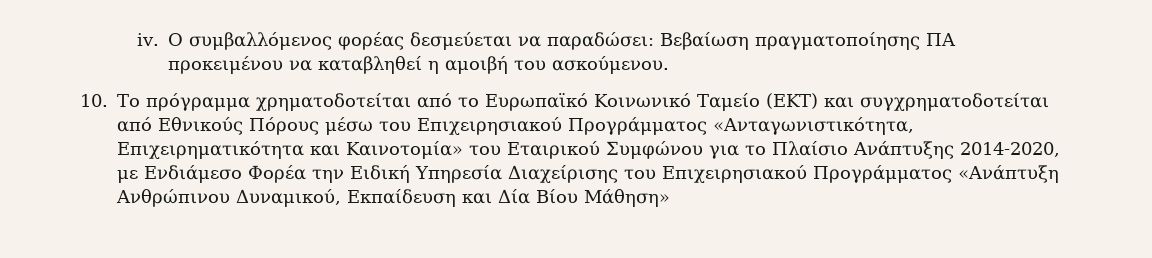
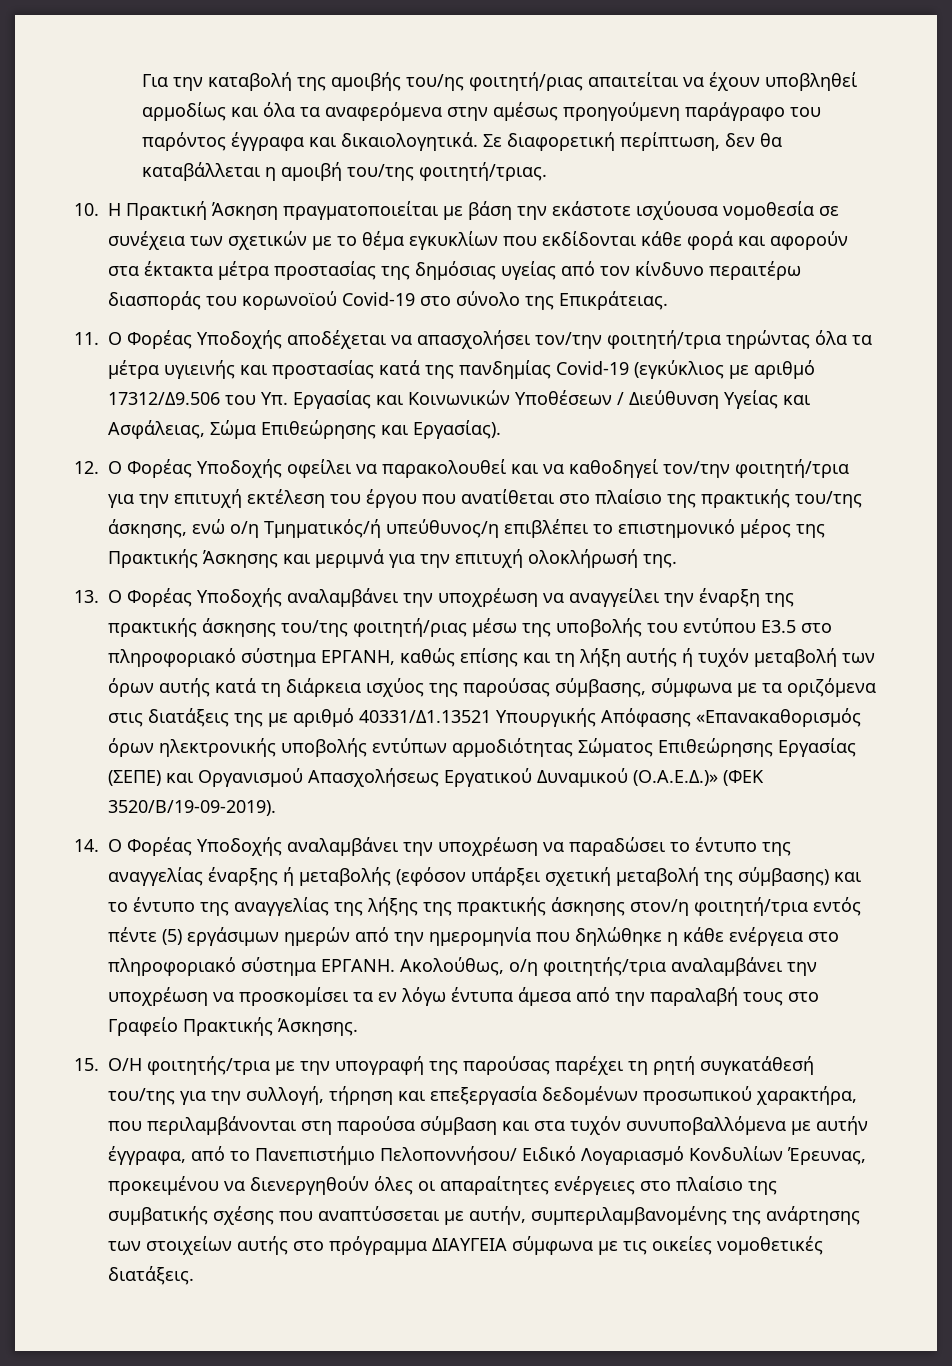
[137,32,957,50] [168,56,670,74] [80,93,1049,111] [117,117,914,135] [117,141,1060,159] [117,165,1059,183] [116,189,670,207] iv. Ο συμβαλλόμενος φορέας δεσμεύεται να παραδώσει: Βεβαίωση πραγματοποίησης ΠΑ προκειμένου να καταβληθεί η αμοιβή του ασκούμενου. // 10. Το πρόγραμμα χρηματοδοτείται από το Ευρωπαϊκό Κοινωνικό Ταμείο (ΕΚΤ) και συγχρηματοδοτείται από Εθνικούς Πόρους μέσω του Επιχειρησιακού Προγράμματος «Ανταγωνιστικότητα, Επιχειρηματικότητα και Καινοτομία» του Εταιρικού Συμφώνου για το Πλαίσιο Ανάπτυξης 2014-2020, με Ενδιάμεσο Φορέα την Ειδική Υπηρεσία Διαχείρισης του Επιχειρησιακού Προγράμματος «Ανάπτυξη Ανθρώπινου Δυναμικού, Εκπαίδευση και Δία Βίου Μάθηση» -> [141,72,857,91] [141,102,821,121] [141,132,782,151] [141,162,547,181] [74,201,839,220] [108,231,848,250] [108,261,801,280] [108,291,668,310] [74,330,872,349] [108,360,815,379] [108,390,810,409] [108,420,501,439] [74,459,849,478] [108,489,862,508] [108,519,825,538] [108,549,677,568] [74,588,794,607] [108,618,832,637] [108,648,875,667] [108,678,876,697] [108,708,861,727] [108,738,856,757] [108,768,764,787] [108,800,276,816] [74,837,791,856] [108,867,861,886] [108,897,861,916] [108,927,839,946] [108,957,817,976] [108,987,819,1006] [108,1017,358,1036] [74,1056,814,1075] [108,1086,857,1105] [108,1116,868,1135] [108,1146,866,1165] [108,1176,777,1195] [108,1206,860,1225] [108,1236,823,1255] [108,1266,194,1285] Για την καταβολή της αμοιβής του/ης φοιτητή/ριας απαιτείται να έχουν υποβληθεί αρμοδίως και όλα τα αναφερόμενα στην αμέσως προηγούμενη παράγραφο του παρόντος έγγραφα και δικαιολογητικά. Σε διαφορετική περίπτωση, δεν θα καταβάλλεται η αμοιβή του/της φοιτητή/τριας. // 10. H Πρακτική Άσκηση πραγματοποιείται με βάση την εκάστοτε ισχύουσα νομοθεσία σε συνέχεια των σχετικών με το θέμα εγκυκλίων που εκδίδονται κάθε φορά και αφορούν στα έκτακτα μέτρα προστασίας της δημόσιας υγείας από τον κίνδυνο περαιτέρω διασποράς του κορωνοϊού Covid-19 στο σύνολο της Επικράτειας. // 11. Ο Φορέας Υποδοχής αποδέχεται να απασχολήσει τον/την φοιτητή/τρια τηρώντας όλα τα μέτρα υγιεινής και προστασίας κατά της πανδημίας Covid-19 (εγκύκλιος με αριθμό 17312/Δ9.506 του Υπ. Εργασίας και Κοινωνικών Υποθέσεων / Διεύθυνση Υγείας και Ασφάλειας, Σώμα Επιθεώρησης και Εργασίας). // 12. Ο Φορέας Υποδοχής οφείλει να παρακολουθεί και να καθοδηγεί τον/την φοιτητή/τρια για την επιτυχή εκτέλεση του έργου που ανατίθεται στο πλαίσιο της πρακτικής του/της άσκησης, ενώ ο/η Τμηματικός/ή υπεύθυνος/η επιβλέπει το επιστημονικό μέρος της Πρακτικής Άσκησης και μεριμνά για την επιτυχή ολοκλήρωσή της. // 13. Ο Φορέας Υποδοχής αναλαμβάνει την υποχρέωση να αναγγείλει την έναρξη της πρακτικής άσκησης του/της φοιτητή/ριας μέσω της υποβολής του εντύπου Ε3.5 στο πληροφοριακό σύστημα ΕΡΓΑΝΗ, καθώς επίσης και τη λήξη αυτής ή τυχόν μεταβολή των όρων αυτής κατά τη διάρκεια ισχύος της παρούσας σύμβασης, σύμφωνα με τα οριζόμενα στις διατάξεις της με αριθμό 40331/Δ1.13521 Υπουργικής Απόφασης «Επανακαθορισμός όρων ηλεκτρονικής υποβολής εντύπων αρμοδιότητας Σώματος Επιθεώρησης Εργασίας (ΣΕΠΕ) και Οργανισμού Απασχολήσεως Εργατικού Δυναμικού (Ο.Α.Ε.Δ.)» (ΦΕΚ 3520/Β/19-09-2019). // 14. Ο Φορέας Υποδοχής αναλαμβάνει την υποχρέωση να παραδώσει το έντυπο της αναγγελίας έναρξης ή μεταβολής (εφόσον υπάρξει σχετική μεταβολή της σύμβασης) και το έντυπο της αναγγελίας της λήξης της πρακτικής άσκησης στον/η φοιτητή/τρια εντός πέντε (5) εργάσιμων ημερών από την ημερομηνία που δηλώθηκε η κάθε ενέργεια στο πληροφοριακό σύστημα ΕΡΓΑΝΗ. Ακολούθως, ο/η φοιτητής/τρια αναλαμβάνει την υποχρέωση να προσκομίσει τα εν λόγω έντυπα άμεσα από την παραλαβή τους στο Γραφείο Πρακτικής Άσκησης. // 15. Ο/Η φοιτητής/τρια με την υπογραφή της παρούσας παρέχει τη ρητή συγκατάθεσή του/της για την συλλογή, τήρηση και επεξεργασία δεδομένων προσωπικού χαρακτήρα, που περιλαμβάνονται στη παρούσα σύμβαση και στα τυχόν συνυποβαλλόμενα με αυτήν έγγραφα, από το Πανεπιστήμιο Πελοποννήσου/ Ειδικό Λογαριασμό Κονδυλίων Έρευνας, προκειμένου να διενεργηθούν όλες οι απαραίτητες ενέργειες στο πλαίσιο της συμβατικής σχέσης που αναπτύσσεται με αυτήν, συμπεριλαμβανομένης της ανάρτησης των στοιχείων αυτής στο πρόγραμμα ΔΙΑΥΓΕΙΑ σύμφωνα με τις οικείες νομοθετικές διατάξεις.

